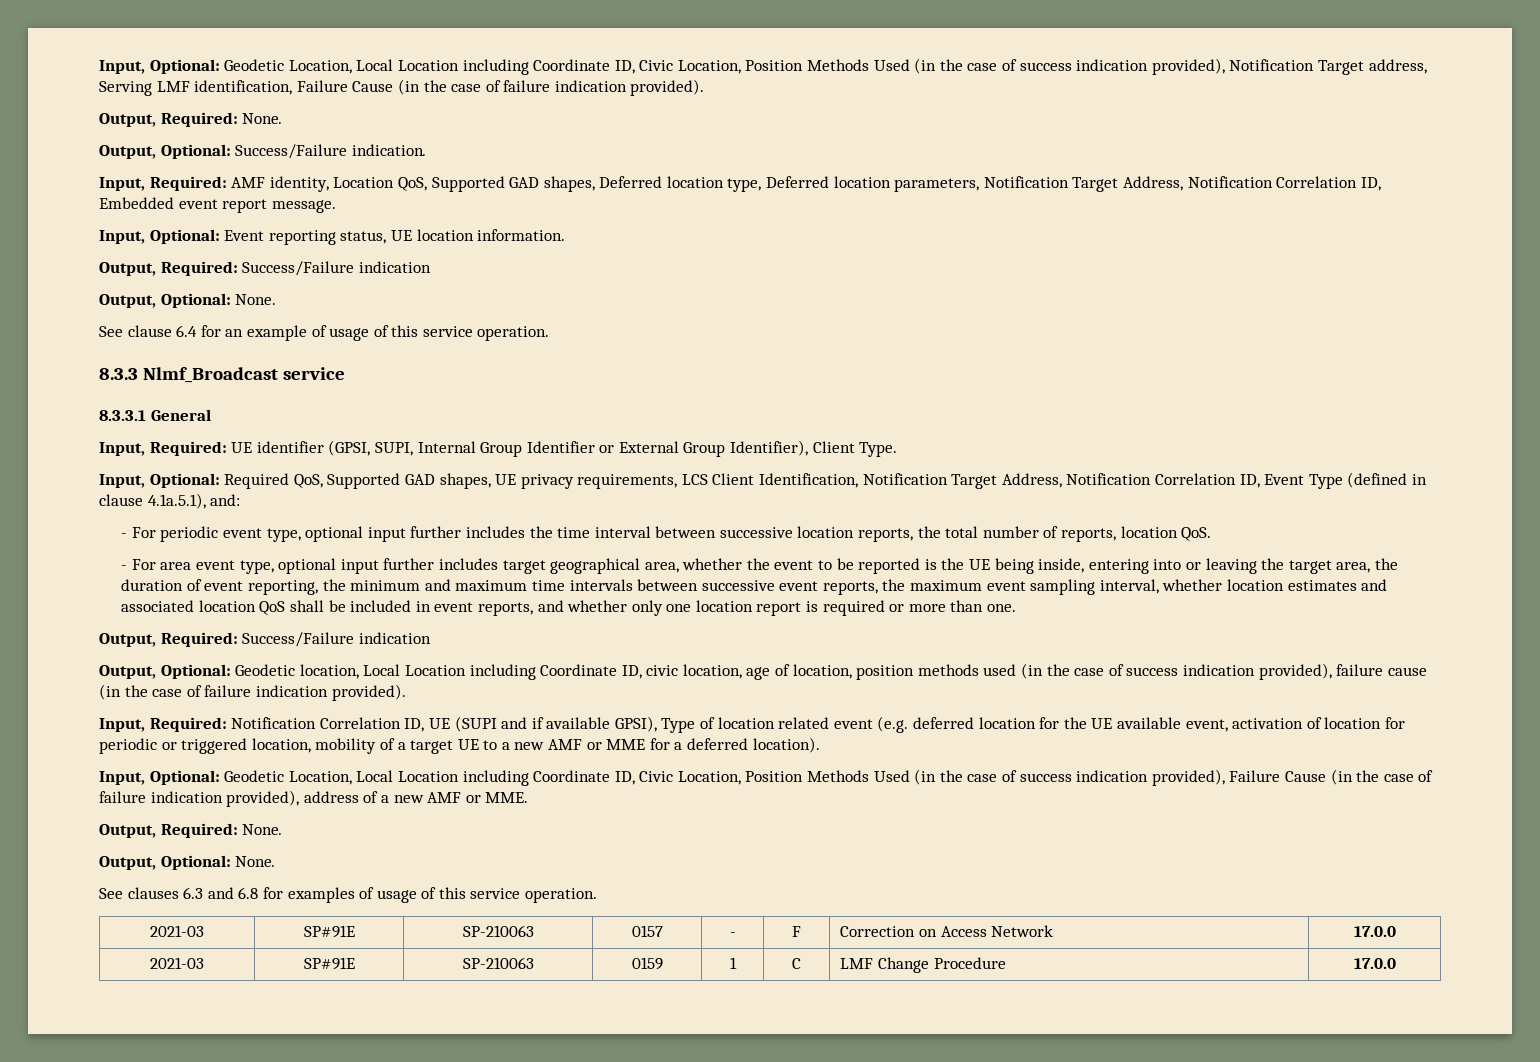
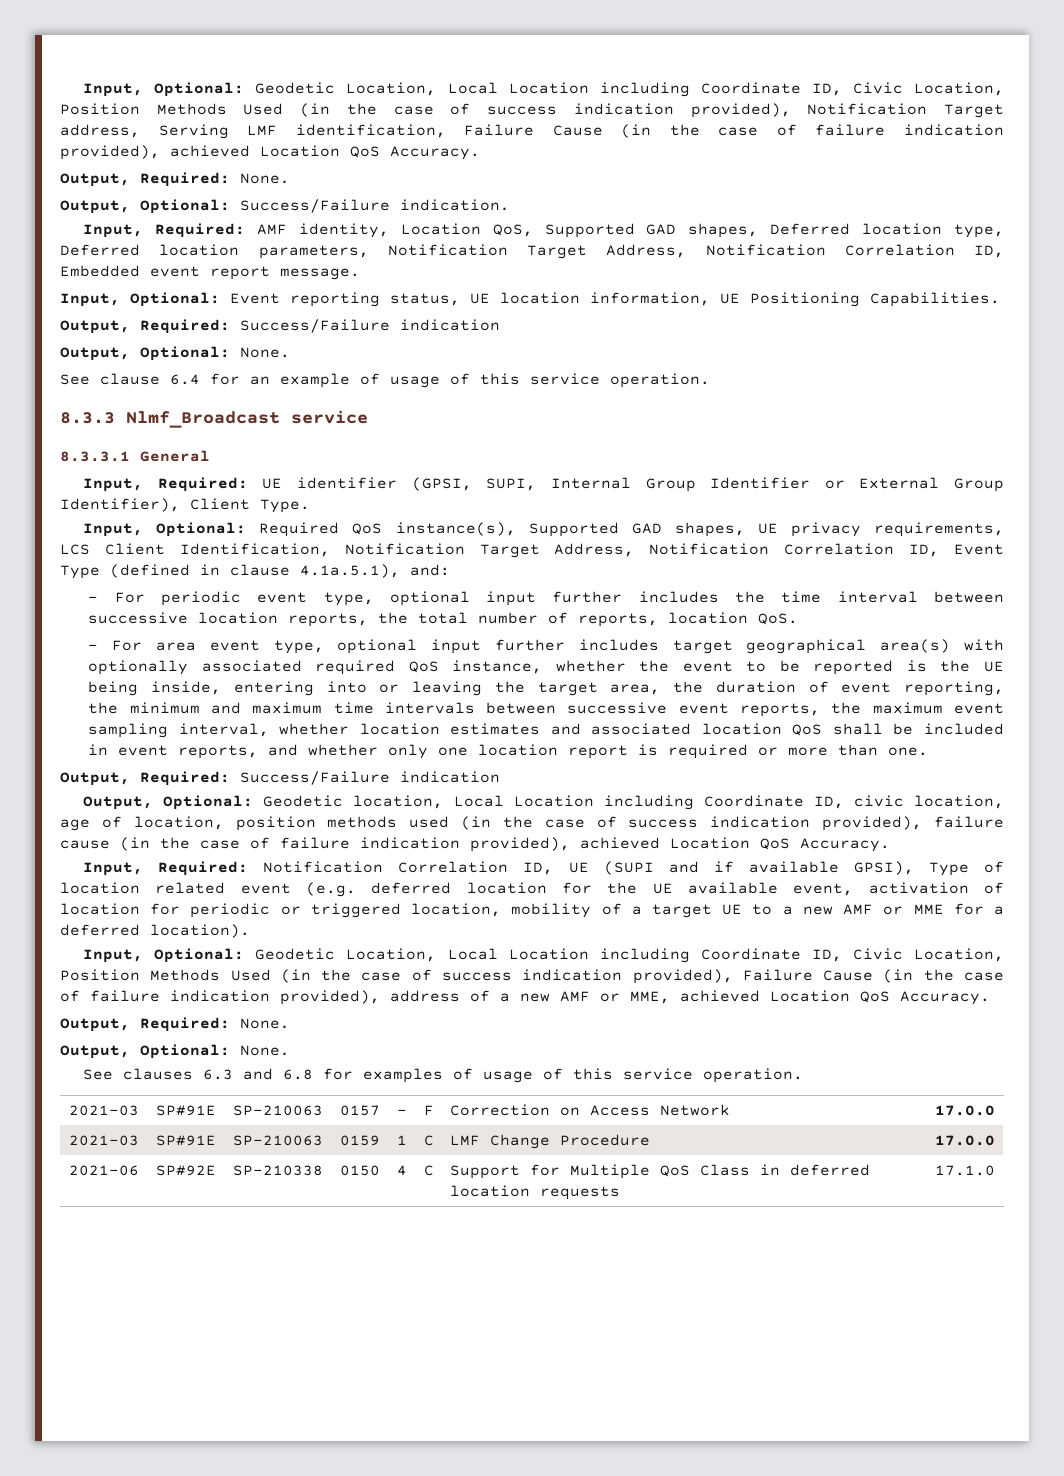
[630,79,705,96] provided). -> [60,145,480,160] provided), achieved Location QoS Accuracy.
[477,229,566,241] information. -> [590,292,1000,307] information, UE Positioning Capabilities.
[293,474,323,488] QoS, -> [352,522,516,536] QoS instance(s),
[644,562,679,573] area, -> [880,639,1004,653] [88,660,543,675] area(s) with optionally associated required QoS instance,
[331,684,406,701] provided). -> [470,837,890,852] provided), achieved Location QoS Accuracy.
[485,792,529,803] MME. -> [630,990,990,1005] MME, achieved Location QoS Accuracy.
(1396, 963) none -> [69,1165,139,1176] [156,1165,216,1176] [233,1165,323,1176] [340,1165,380,1176] [397,1165,407,1176] [424,1165,434,1176] [450,1164,871,1179] [450,1185,621,1200] [934,1165,995,1176] // 2021-06 | SP#92E | SP-210338 | 0150 | 4 | C | Support for Multiple QoS Class in deferred location requests | 17.1.0

